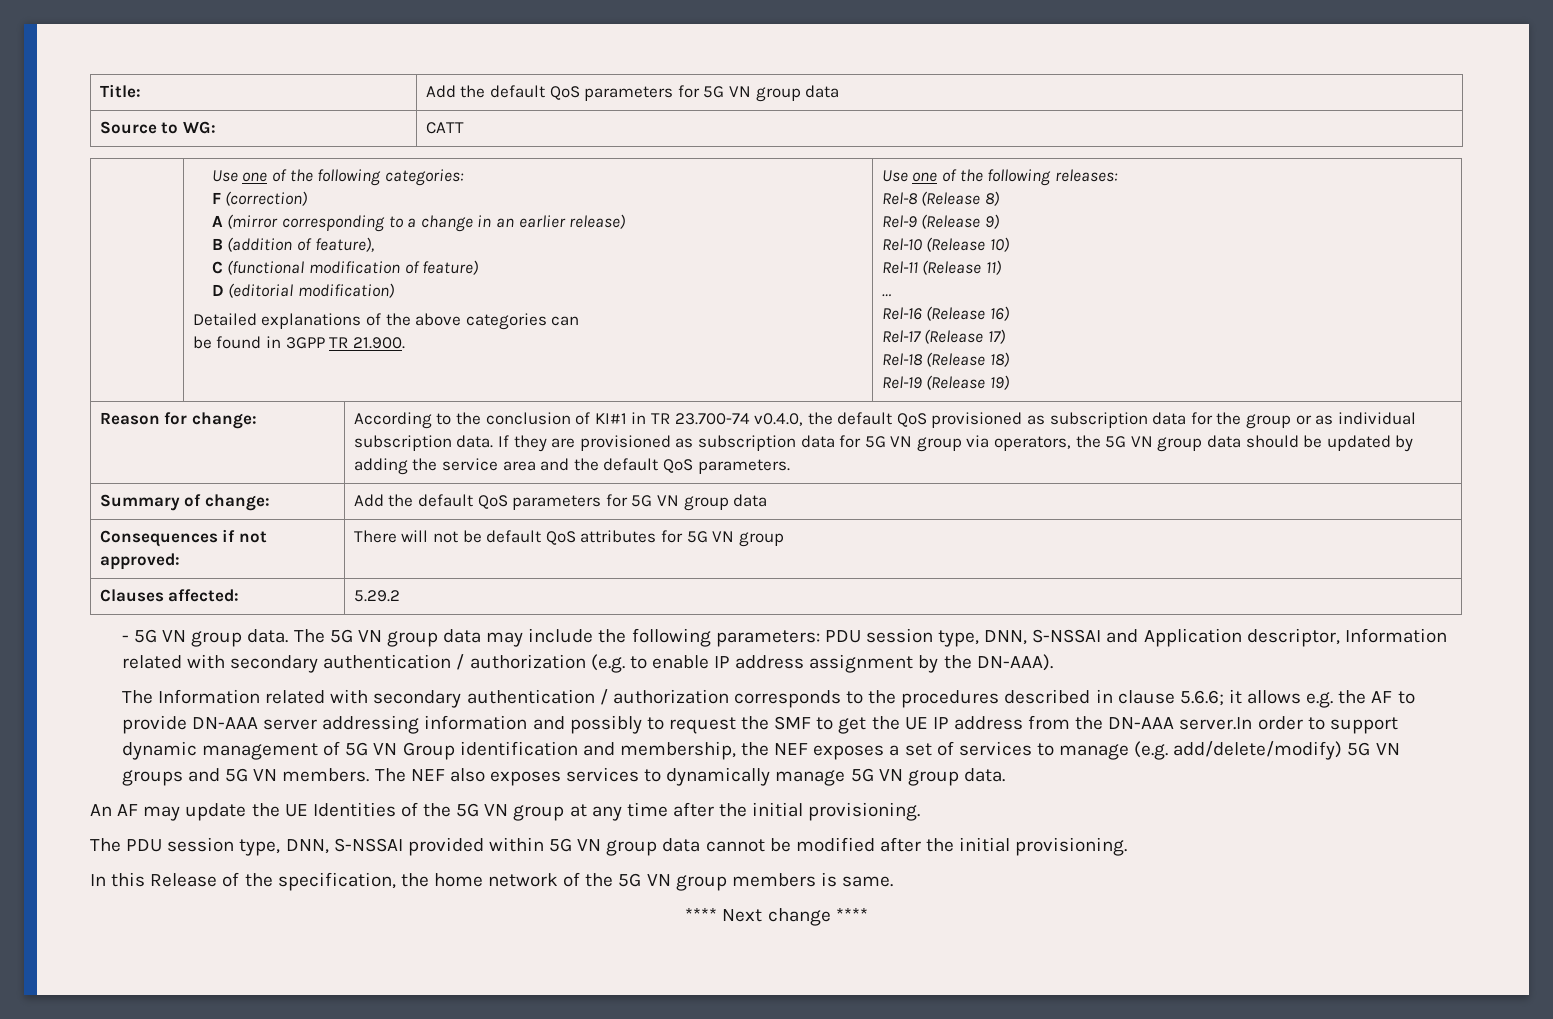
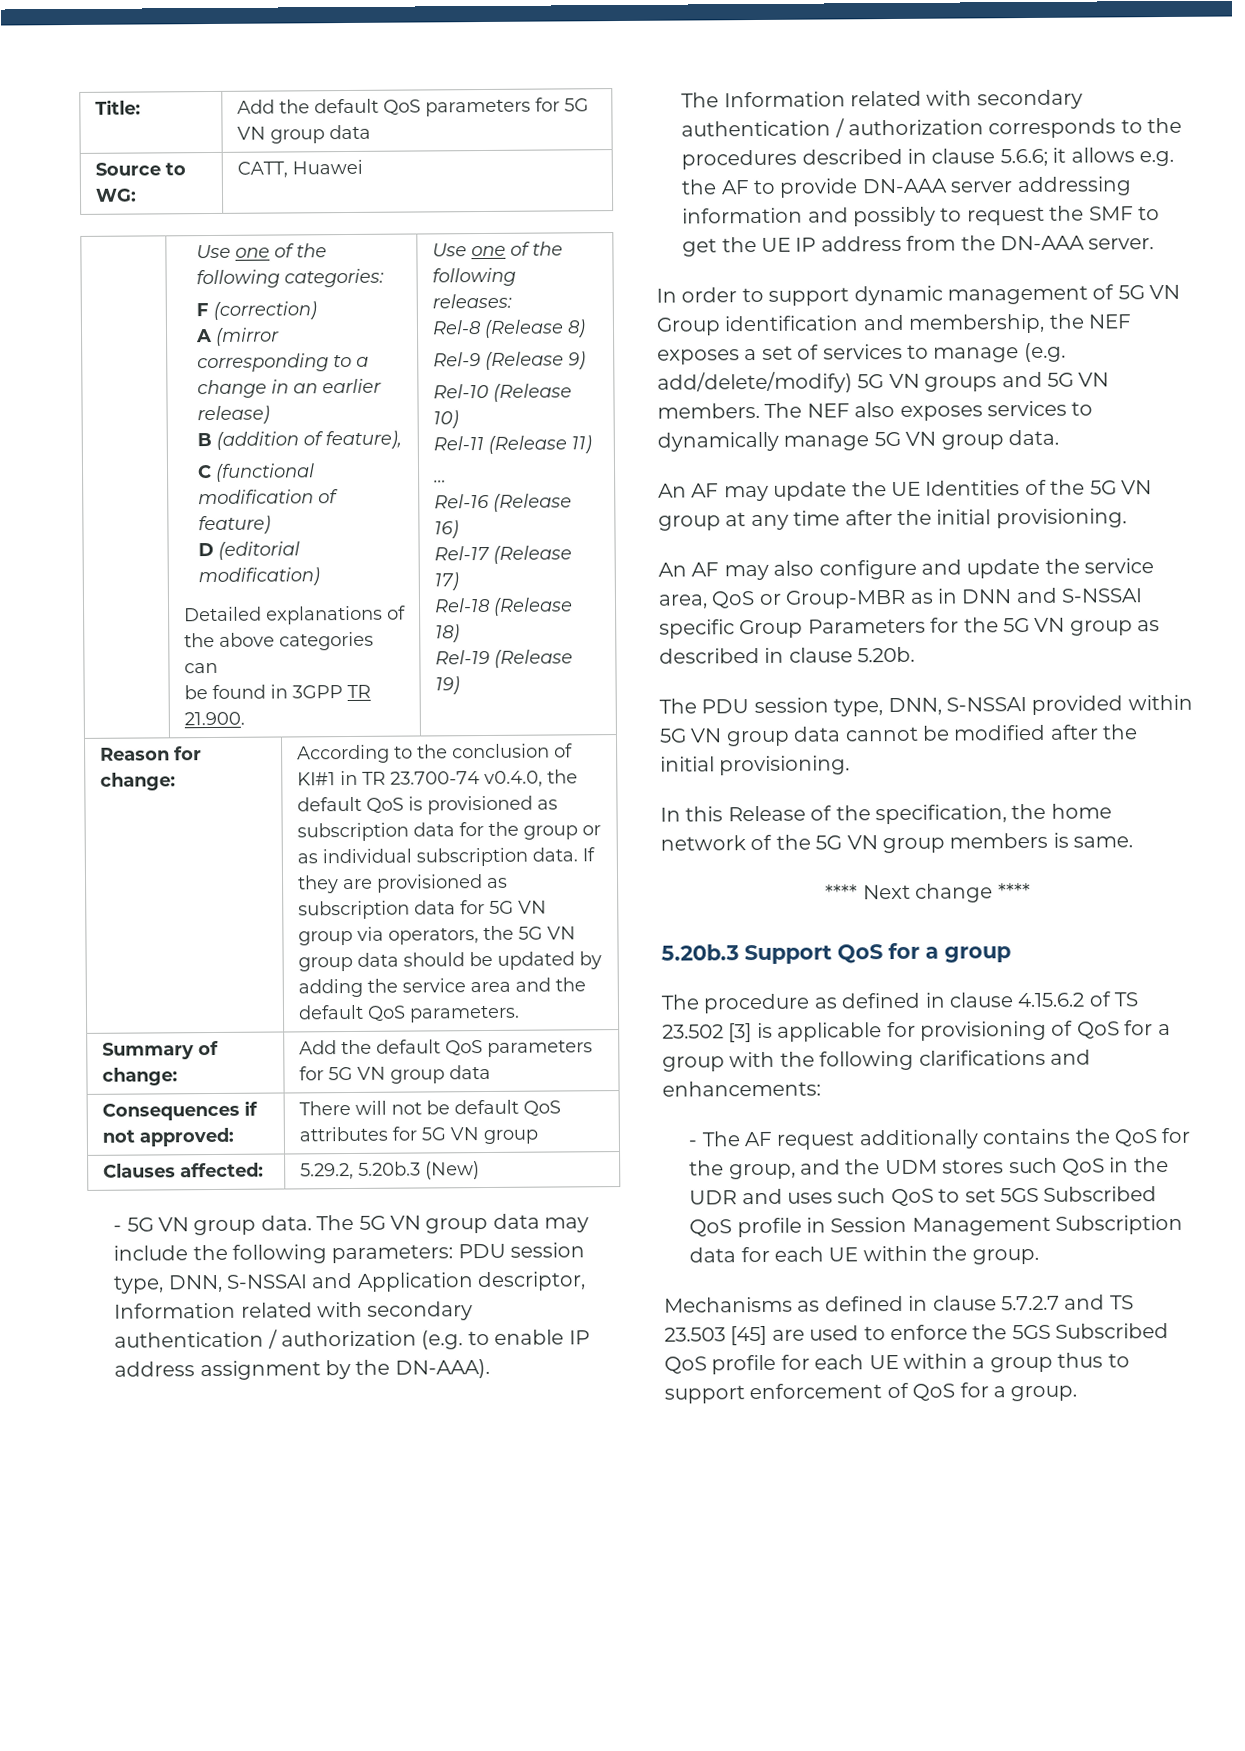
[425,122,464,134] CATT -> [236,159,363,178] CATT, Huawei
(927, 420) none -> [407,796,423,811] is
[353,590,400,602] 5.29.2 -> [299,1161,480,1180] 5.29.2, 5.20b.3 (New)
[1179,717,1253,730] server.In -> [1088,238,1155,250] [656,288,677,303] server. // In
(921, 811) none -> [658,558,1155,581] [658,587,1144,609] [659,617,1161,639] [659,646,916,664] // An AF may also configure and update the service area, QoS or Group-MBR as in DNN and S-NSSAI specific Group Parameters for the 5G VN group as described in clause 5.20b.
(868, 914) none -> [661,942,1011,965] [661,991,1139,1014] [662,1020,1171,1043] [662,1049,1091,1072] [662,1080,821,1097] [688,1127,1191,1150] [689,1157,1169,1180] [689,1186,1158,1207] [689,1214,1184,1238] [689,1245,1039,1265] [664,1294,1134,1313] [664,1323,1170,1346] [664,1352,1130,1375] [664,1382,1078,1404] // 5.20b.3 Support QoS for a group // The procedure as defined in clause 4.15.6.2 of TS 23.502 [3] is applicable for provisioning of QoS for a group with the following clarifications and enhancements: // - The AF request additionally contains the QoS for the group, and the UDM stores such QoS in the UDR and uses such QoS to set 5GS Subscribed QoS profile in Session Management Subscription data for each UE within the group. // Mechanisms as defined in clause 5.7.2.7 and TS 23.503 [45] are used to enforce the 5GS Subscribed QoS profile for each UE within a group thus to support enforcement of QoS for a group.

